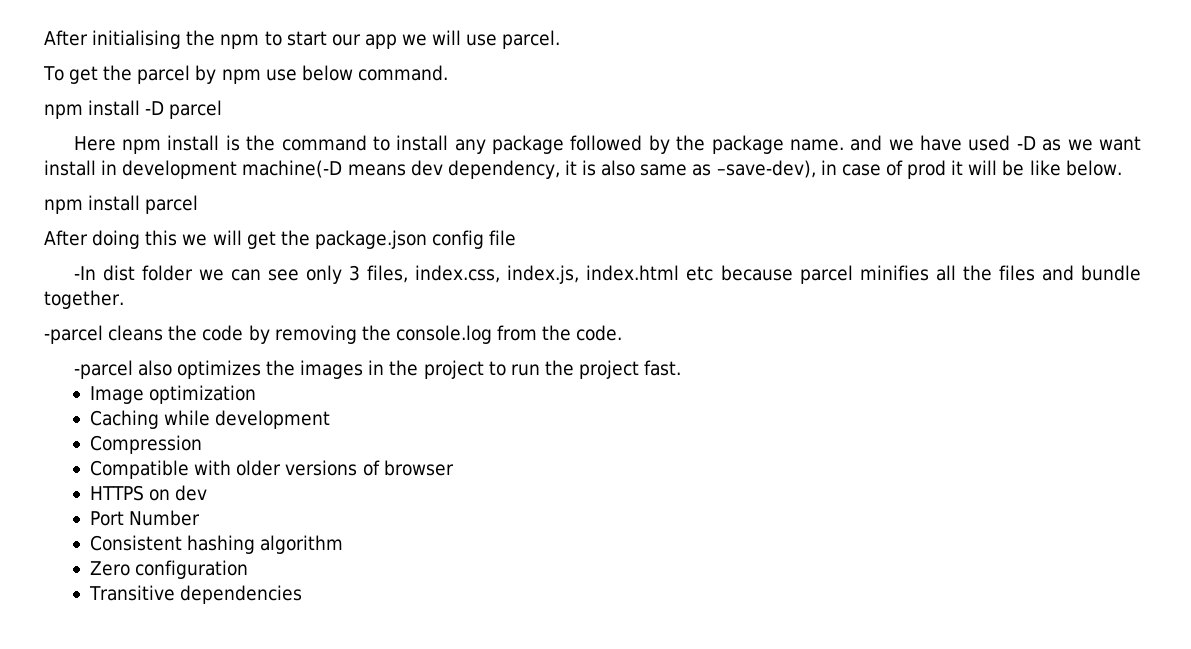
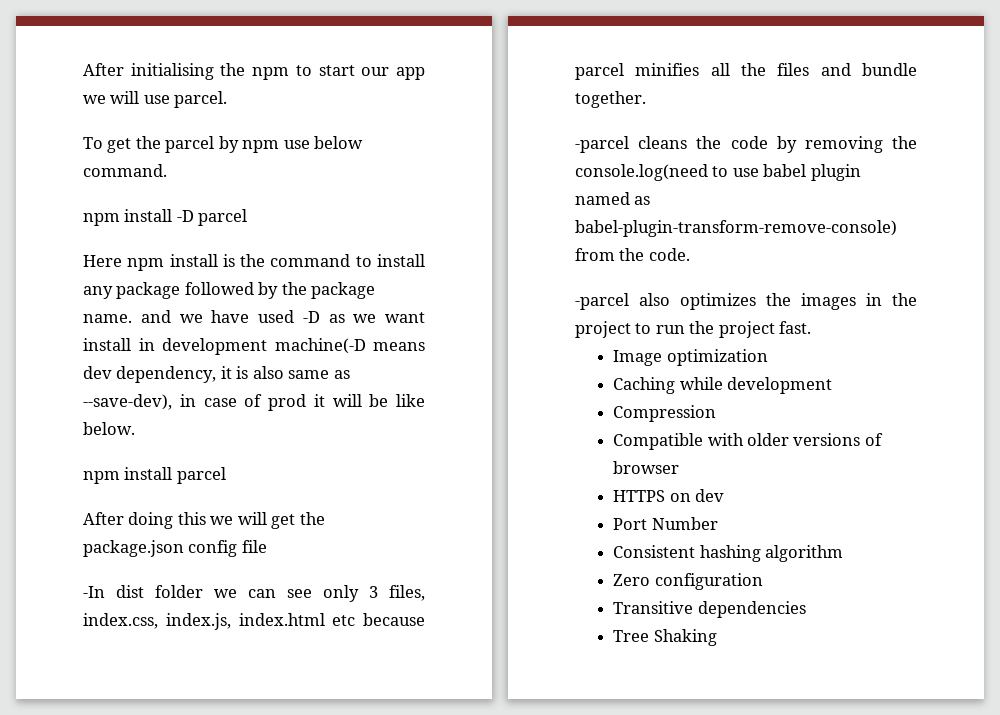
[716,160,816,178] –save-dev), -> [83,394,172,410] --save-dev),
[395,325,492,344] console.log -> [575,164,861,181] [575,192,651,205] [575,220,897,237] console.log(need to use babel plugin named as babel-plugin-transform-remove-console)
(303, 594) none -> [613,629,717,646] // Tree Shaking

